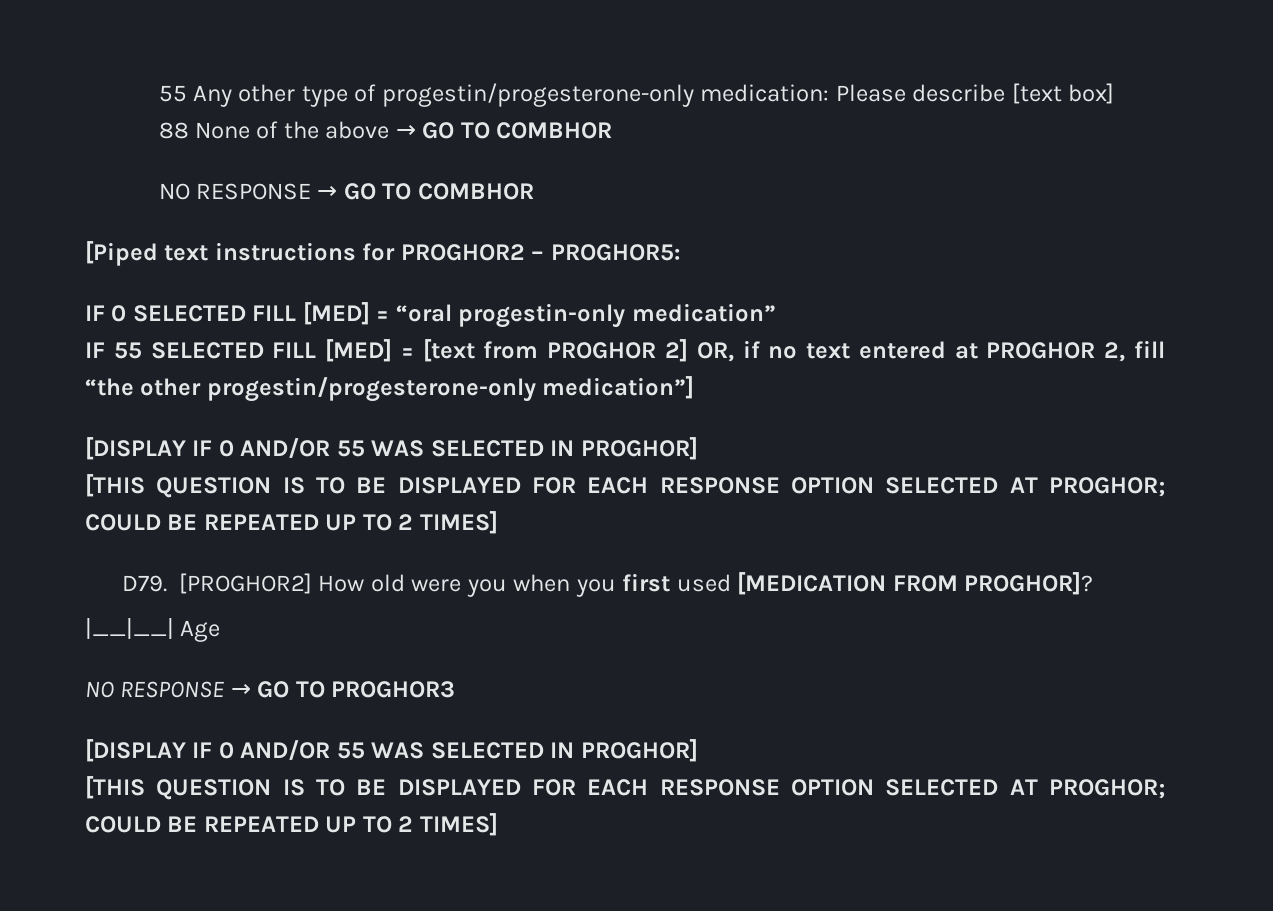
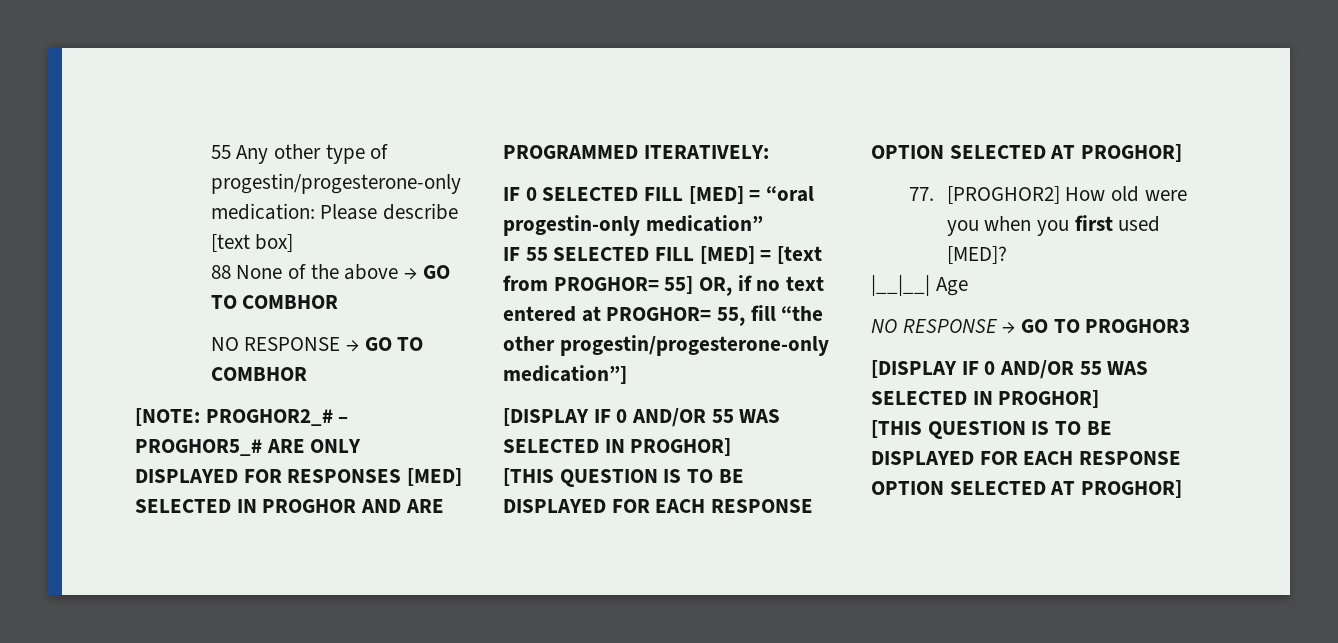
[85,241,680,266] [Piped text instructions for PROGHOR2 – PROGHOR5: -> [135,408,349,426] [135,439,362,456] [135,468,463,486] [135,499,444,513] [503,145,769,159] [NOTE: PROGHOR2_# – PROGHOR5_# ARE ONLY DISPLAYED FOR RESPONSES [MED] SELECTED IN PROGHOR AND ARE PROGRAMMED ITERATIVELY:
[547,339,688,362] PROGHOR 2] -> [553,276,694,294] PROGHOR= 55]
[986,342,1126,362] PROGHOR 2, -> [606,307,746,326] PROGHOR= 55,
[1049,477,1165,497] [85,511,498,534] [121,575,167,592] PROGHOR; COULD BE REPEATED UP TO 2 TIMES] // D79. -> [1081,144,1183,162] [908,187,934,201] PROGHOR] // 77.
[737,572,1094,595] [MEDICATION FROM PROGHOR]? -> [946,246,1007,264] [MED]?
[1049,779,1165,799] [85,813,498,836] PROGHOR; COULD BE REPEATED UP TO 2 TIMES] -> [1081,480,1183,498] PROGHOR]

